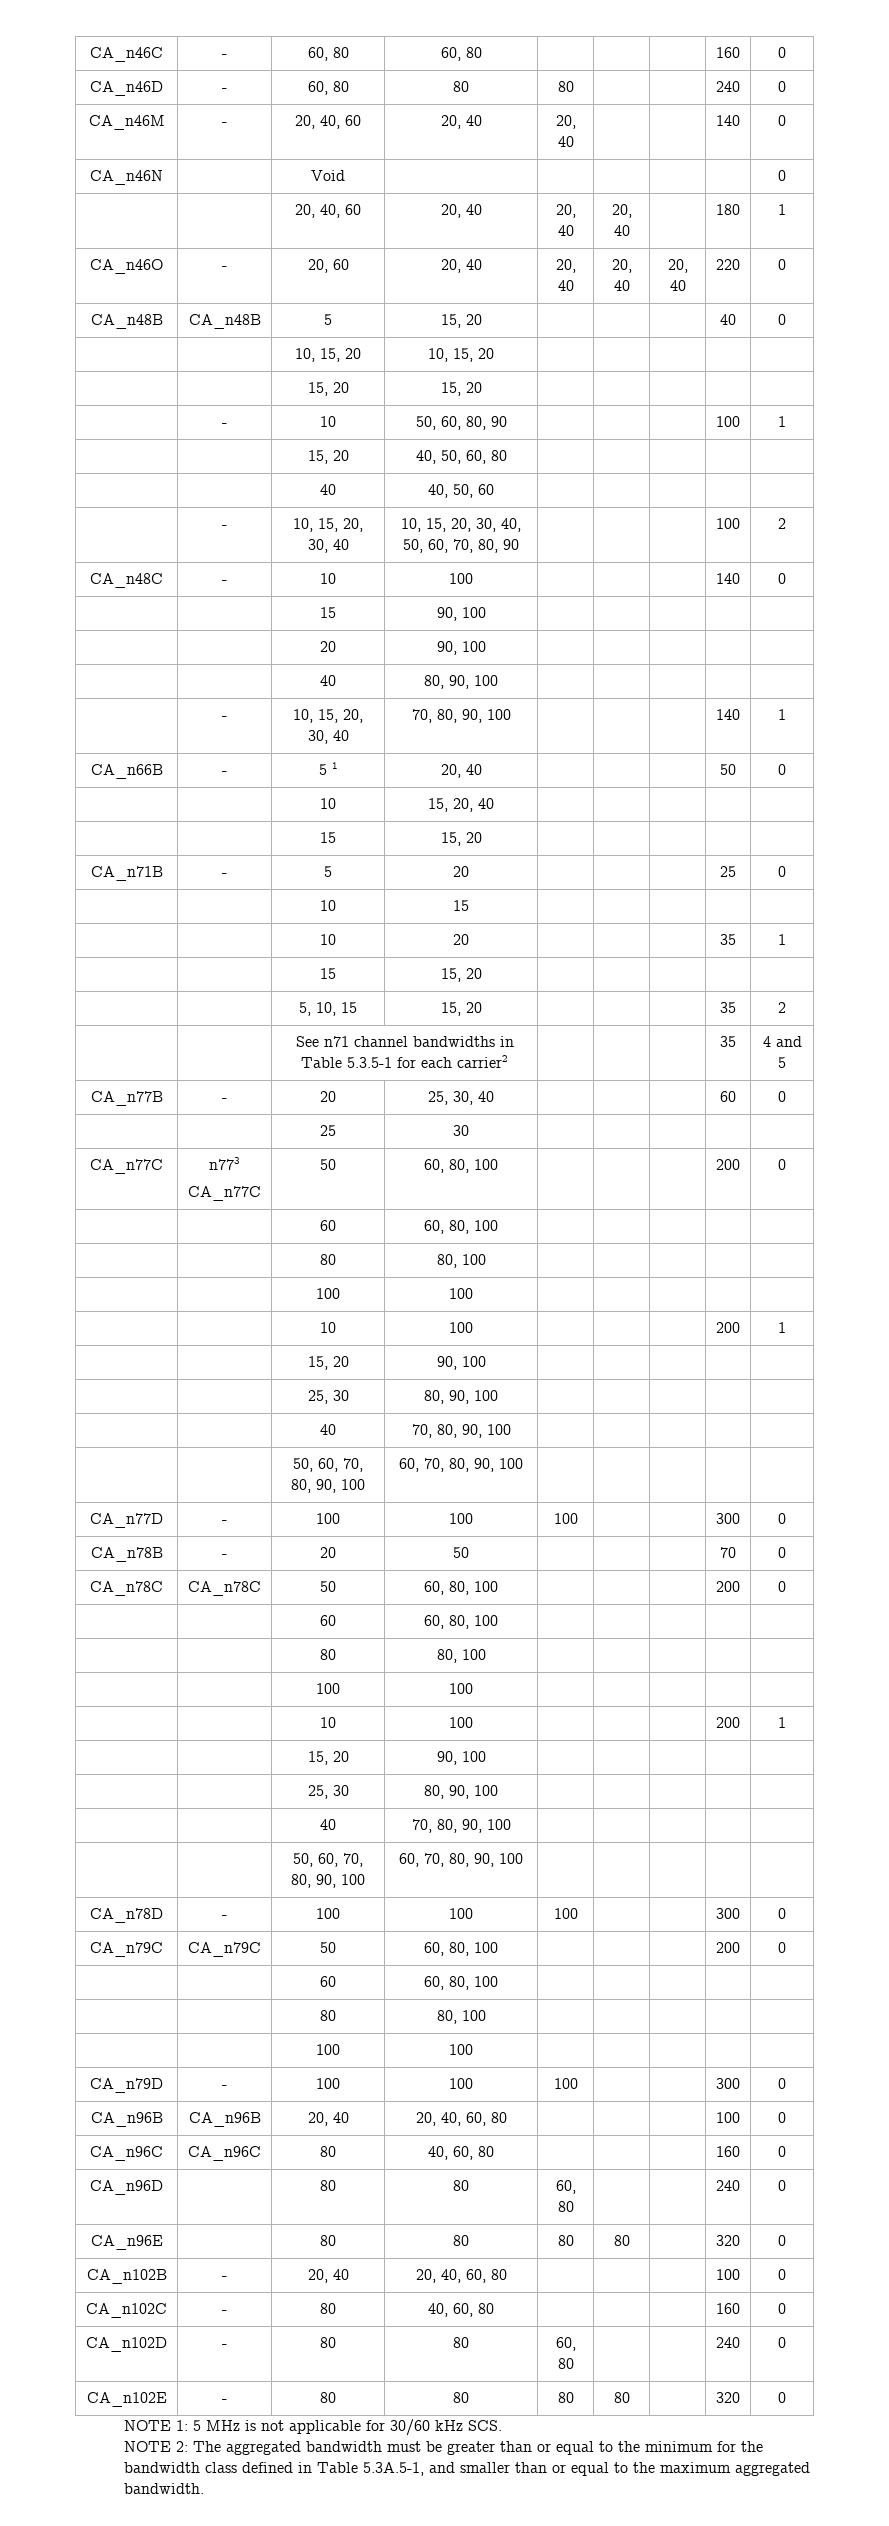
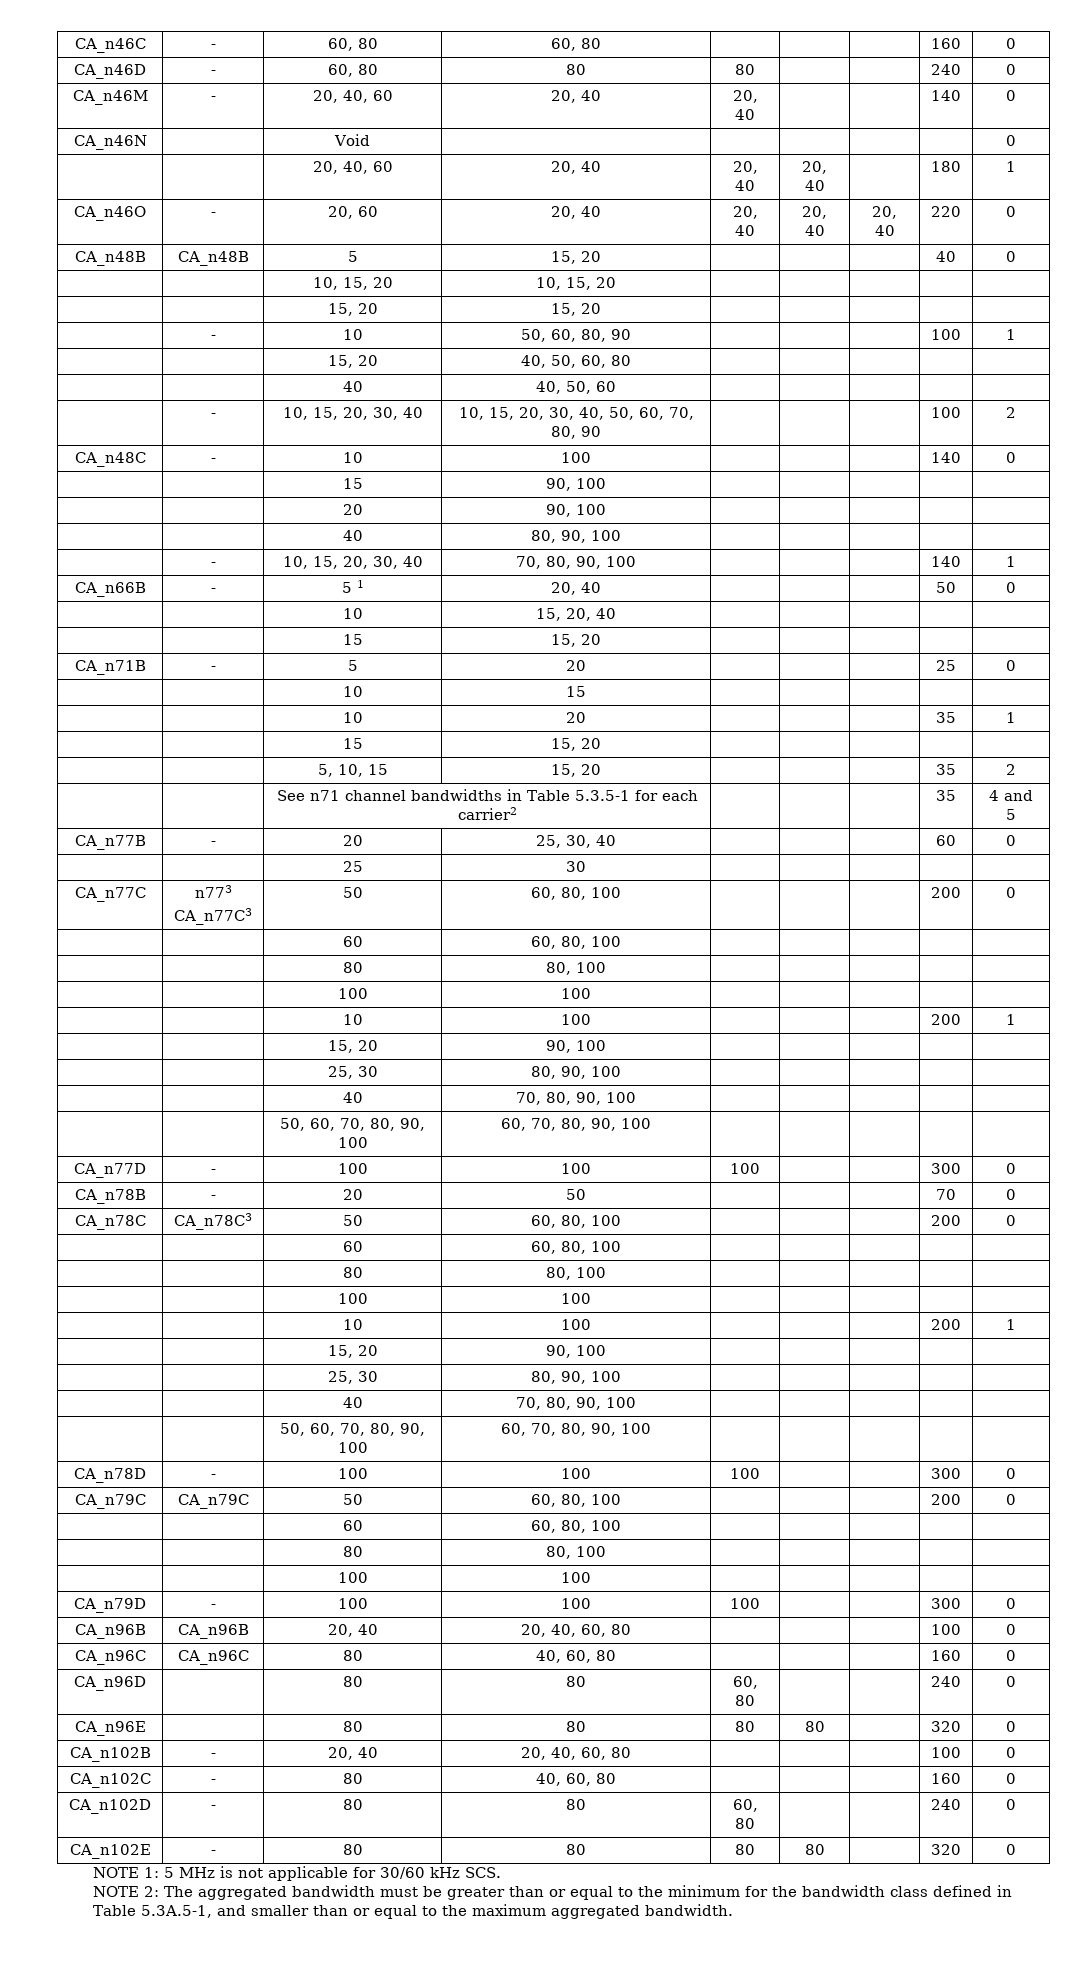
[188,1186,261,1201] CA_n77C -> [174,908,252,925] CA_n77C3
[188,1581,261,1596] CA_n78C -> [174,1213,252,1230] CA_n78C3

